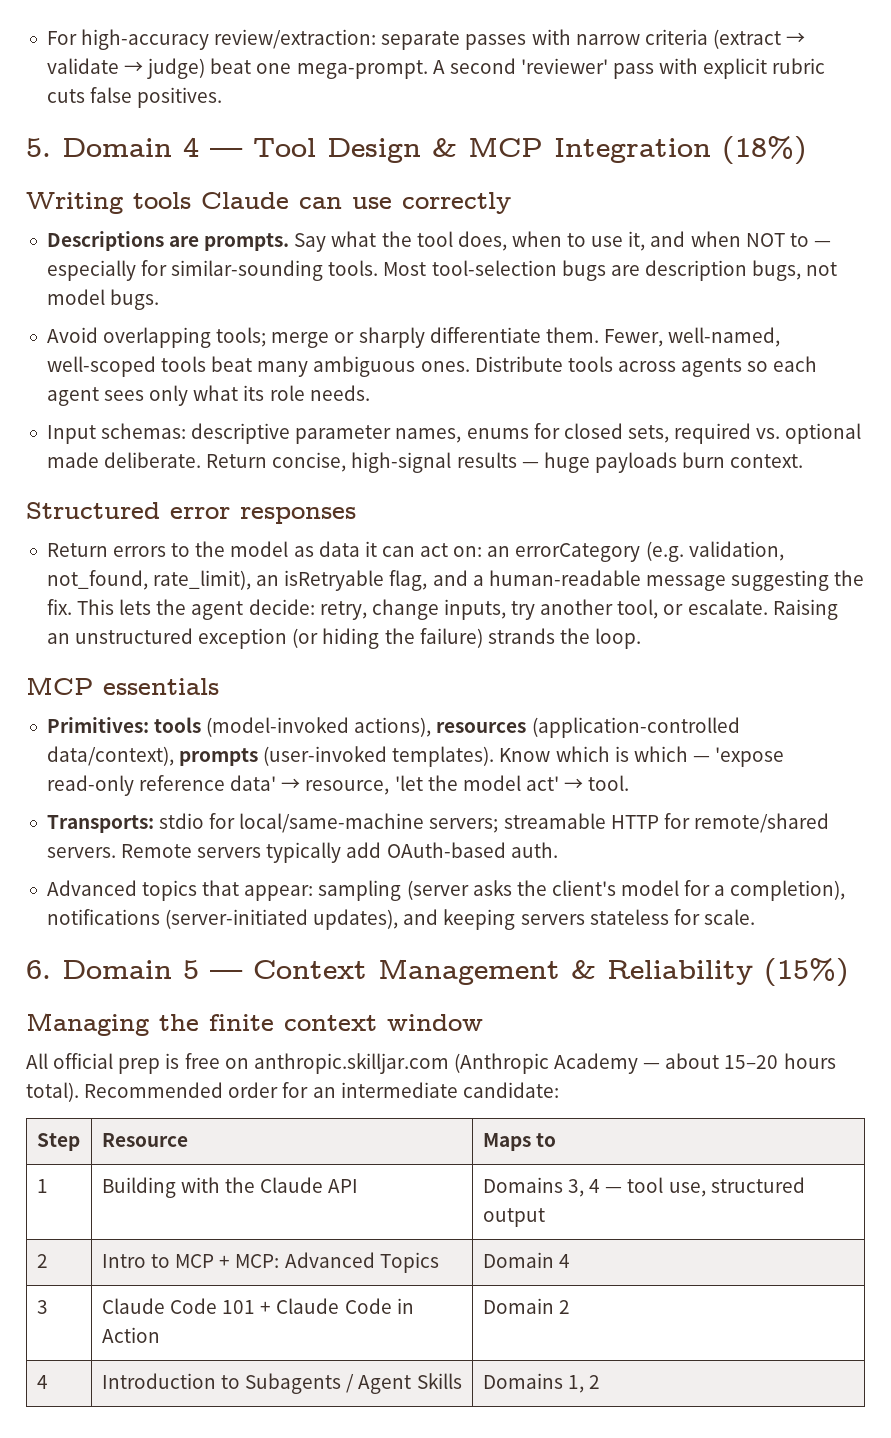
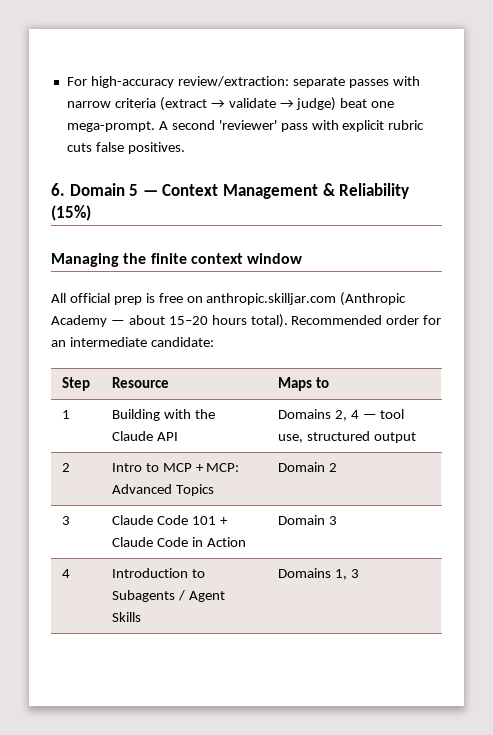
[26,136,807,165] [26,192,511,214] [46,231,831,252] [46,260,838,281] [46,289,160,310] [46,327,781,348] [46,356,818,377] [46,385,370,406] [46,423,862,444] [46,452,804,473] [26,502,356,524] [46,541,784,562] [46,570,865,591] [46,599,838,620] [46,628,642,649] [26,677,219,695] [46,717,740,738] [46,746,785,767] [46,775,630,796] [46,813,829,833] [46,842,558,863] [46,880,846,901] [46,909,755,930] // 5. Domain 4 — Tool Design & MCP Integration (18%) // Writing tools Claude can use correctly // Descriptions are prompts. Say what the tool does, when to use it, and when NOT to — especially for similar-sounding tools. Most tool-selection bugs are description bugs, not model bugs. // Avoid overlapping tools; merge or sharply differentiate them. Fewer, well-named, well-scoped tools beat many ambiguous ones. Distribute tools across agents so each agent sees only what its role needs. // Input schemas: descriptive parameter names, enums for closed sets, required vs. optional made deliberate. Return concise, high-signal results — huge payloads burn context. // Structured error responses // Return errors to the model as data it can act on: an errorCategory (e.g. validation, not_found, rate_limit), an isRetryable flag, and a human-readable message suggesting the fix. This lets the agent decide: retry, change inputs, try another tool, or escalate. Raising an unstructured exception (or hiding the failure) strands the loop. // MCP essentials // Primitives: tools (model-invoked actions), resources (application-controlled data/context), prompts (user-invoked templates). Know which is which — 'expose read-only reference data' → resource, 'let the model act' → tool. // Transports: stdio for local/same-machine servers; streamable HTTP for remote/shared servers. Remote servers typically add OAuth-based auth. // Advanced topics that appear: sampling (server asks the client's model for a completion), notifications (server-initiated updates), and keeping servers stateless for scale. -> (185, 148) none
[568,1179,585,1197] 3, -> [334,410,347,421] 2,
[559,1254,571,1268] 4 -> [328,463,337,472] 2
[559,1300,571,1314] 2 -> [328,516,337,525] 3
[589,1375,601,1389] 2 -> [350,569,359,578] 3

